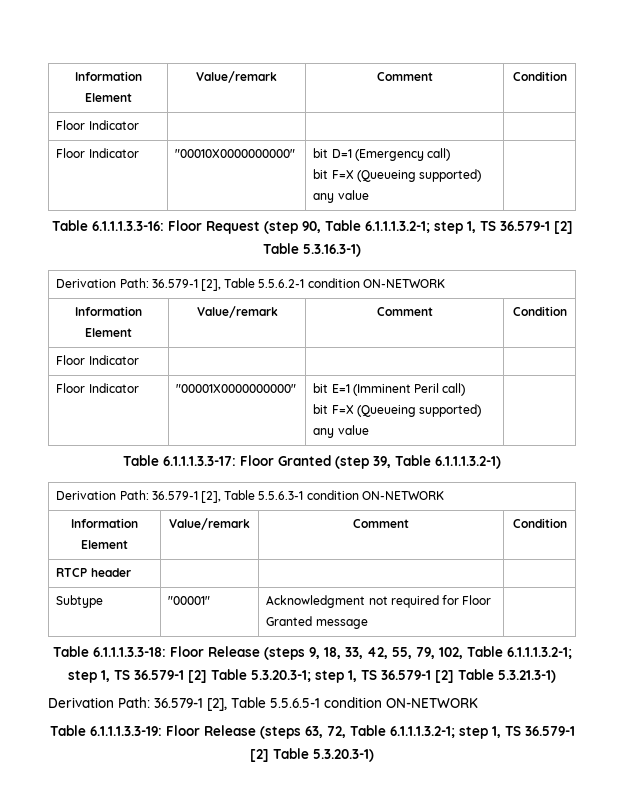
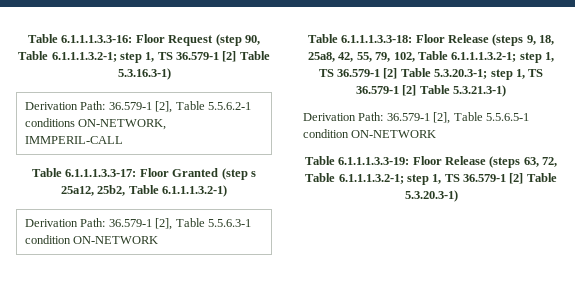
[74,71,142,81] [84,93,132,102] [196,71,277,83] [376,72,433,81] [512,71,567,81] [56,120,139,130] [56,148,139,158] [175,149,296,158] [313,148,450,161] [313,169,481,182] [313,190,369,203] Information Element | Value/remark | Comment | Condition // Floor Indicator | | | // Floor Indicator | "00010X0000000000" | bit D=1 (Emergency call) // bit F=X (Queueing supported) any value | // -> (28, 38) none
[307,278,445,288] [75,306,142,316] [85,328,132,337] [196,306,278,318] [376,307,433,316] [512,306,567,316] [56,355,139,365] [56,383,139,393] [176,384,297,393] [313,383,466,396] [313,404,481,417] [313,425,369,438] condition ON-NETWORK // Information Element | Value/remark | Comment | Condition // Floor Indicator | | | // Floor Indicator | "00001X0000000000" | bit E=1 (Imminent Peril call) // bit F=X (Queueing supported) any value | -> [25,118,167,130] [25,136,124,144] conditions ON-NETWORK, IMMPERIL-CALL
[373,456,391,468] 39, -> [250,171,256,177] [60,185,126,196] s 25a12, 25b2,
[71,518,138,528] [81,540,128,549] [169,518,250,530] [352,519,409,528] [512,518,567,528] [56,568,131,577] [56,595,104,608] [168,596,211,605] [266,595,492,608] [266,616,368,629] // Information Element | Value/remark | Comment | Condition // RTCP header | | | // Subtype | "00001" | Acknowledgment not required for Floor Granted message | -> (159, 240) none
[344,647,363,659] 33, -> [308,52,335,62] 25a8,

